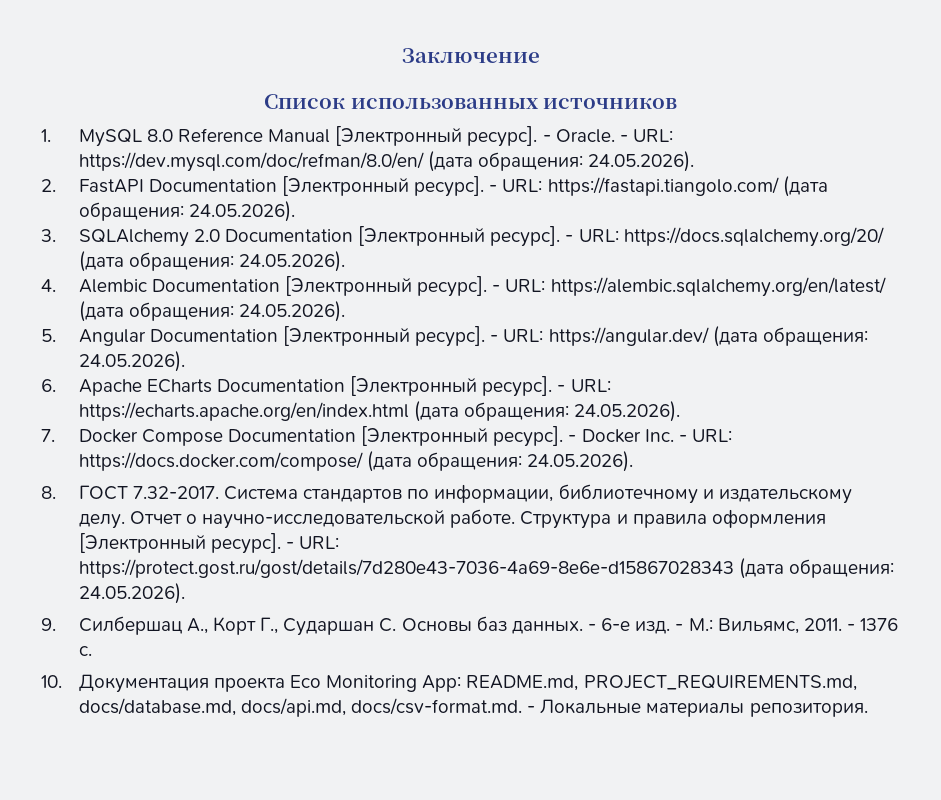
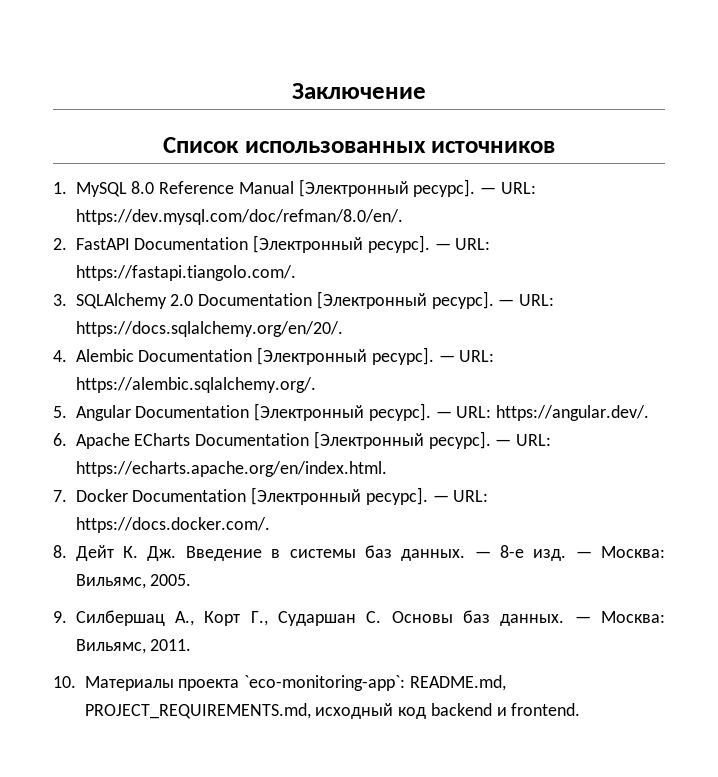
[542,129,674,143] [78,151,695,172] - Oracle. - URL: https://dev.mysql.com/doc/refman/8.0/en/ (дата обращения: 24.05.2026). -> [480,182,536,194] [75,209,403,225] — URL: https://dev.mysql.com/doc/refman/8.0/en/.
[489,176,828,197] [78,201,295,222] - URL: https://fastapi.tiangolo.com/ (дата обращения: 24.05.2026). -> [434,238,491,250] [75,265,296,281] — URL: https://fastapi.tiangolo.com/.
[565,227,884,247] [78,251,346,272] - URL: https://docs.sqlalchemy.org/20/ (дата обращения: 24.05.2026). -> [498,294,555,306] [75,321,343,337] — URL: https://docs.sqlalchemy.org/en/20/.
[492,277,886,297] [78,301,346,322] - URL: https://alembic.sqlalchemy.org/en/latest/ (дата обращения: 24.05.2026). -> [438,350,495,362] [75,377,316,393] — URL: https://alembic.sqlalchemy.org/.
[490,326,868,347] [78,351,185,372] - URL: https://angular.dev/ (дата обращения: 24.05.2026). -> [435,405,650,421] — URL: https://angular.dev/.
[557,379,611,392] [78,401,681,422] - URL: https://echarts.apache.org/en/index.html (дата обращения: 24.05.2026). -> [495,434,552,446] [75,461,387,477] — URL: https://echarts.apache.org/en/index.html.
[141,426,733,447] [78,451,634,472] [41,484,852,504] [78,509,826,529] [78,533,340,554] [78,558,895,579] [78,583,185,604] Compose Documentation [Электронный ресурс]. - Docker Inc. - URL: https://docs.docker.com/compose/ (дата обращения: 24.05.2026). // 8. ГОСТ 7.32-2017. Система стандартов по информации, библиотечному и издательскому делу. Отчет о научно-исследовательской работе. Структура и правила оформления [Электронный ресурс]. - URL: https://protect.gost.ru/gost/details/7d280e43-7036-4a69-8e6e-d15867028343 (дата обращения: 24.05.2026). -> [132,487,489,505] [75,517,270,533] [53,545,665,561] [75,574,192,589] Documentation [Электронный ресурс]. — URL: https://docs.docker.com/. // 8. Дейт К. Дж. Введение в системы баз данных. — 8-е изд. — Москва: Вильямс, 2005.
[588,618,899,634] [78,646,92,656] [41,674,857,693] [78,698,868,717] - 6-е изд. - М.: Вильямс, 2011. - 1376 с. // 10. Документация проекта Eco Monitoring App: README.md, PROJECT_REQUIREMENTS.md, docs/database.md, docs/api.md, docs/csv-format.md. - Локальные материалы репозитория. -> [574,611,665,623] [75,639,192,654] [53,675,506,691] [84,703,581,719] — Москва: Вильямс, 2011. // 10. Материалы проекта `eco-monitoring-app`: README.md, PROJECT_REQUIREMENTS.md, исходный код backend и frontend.

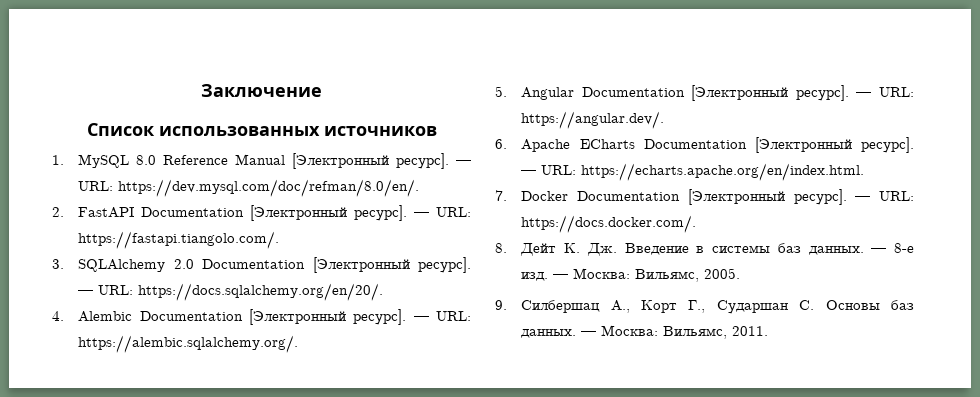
[53,675,506,691] [84,703,581,719] // 10. Материалы проекта `eco-monitoring-app`: README.md, PROJECT_REQUIREMENTS.md, исходный код backend и frontend. -> (769, 331) none

